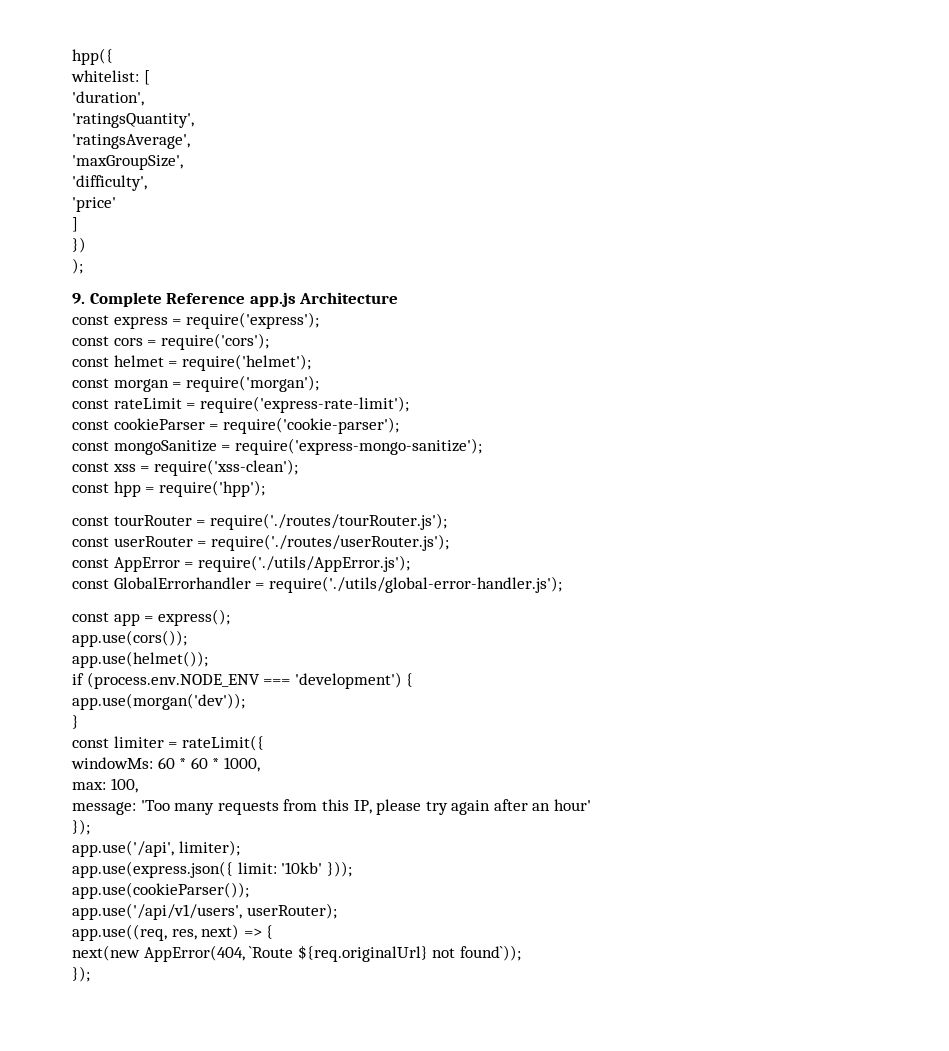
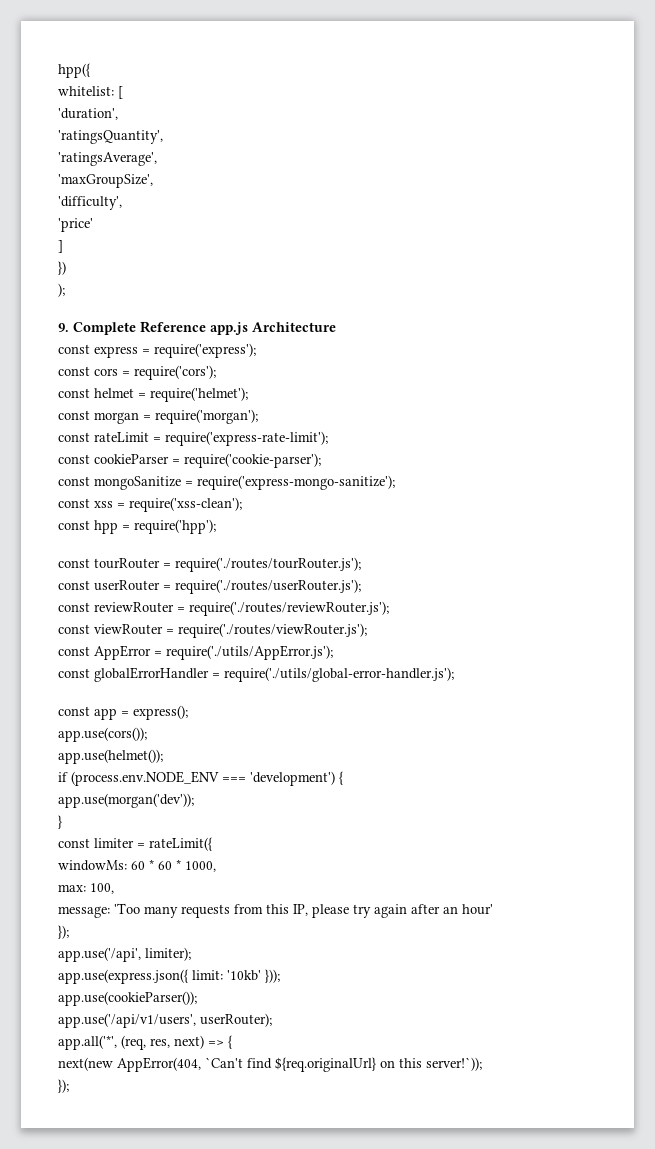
(449, 542) none -> [58,601,389,616] [58,623,367,638] // const reviewRouter = require('./routes/reviewRouter.js'); // const viewRouter = require('./routes/viewRouter.js');
[113,577,251,589] GlobalErrorhandler -> [94,667,209,682] globalErrorHandler
[72,924,167,941] app.use((req, -> [58,1035,146,1050] app.all('*', (req,
[249,945,521,962] `Route ${req.originalUrl} not found`)); -> [205,1057,482,1072] `Can't find ${req.originalUrl} on this server!`));

